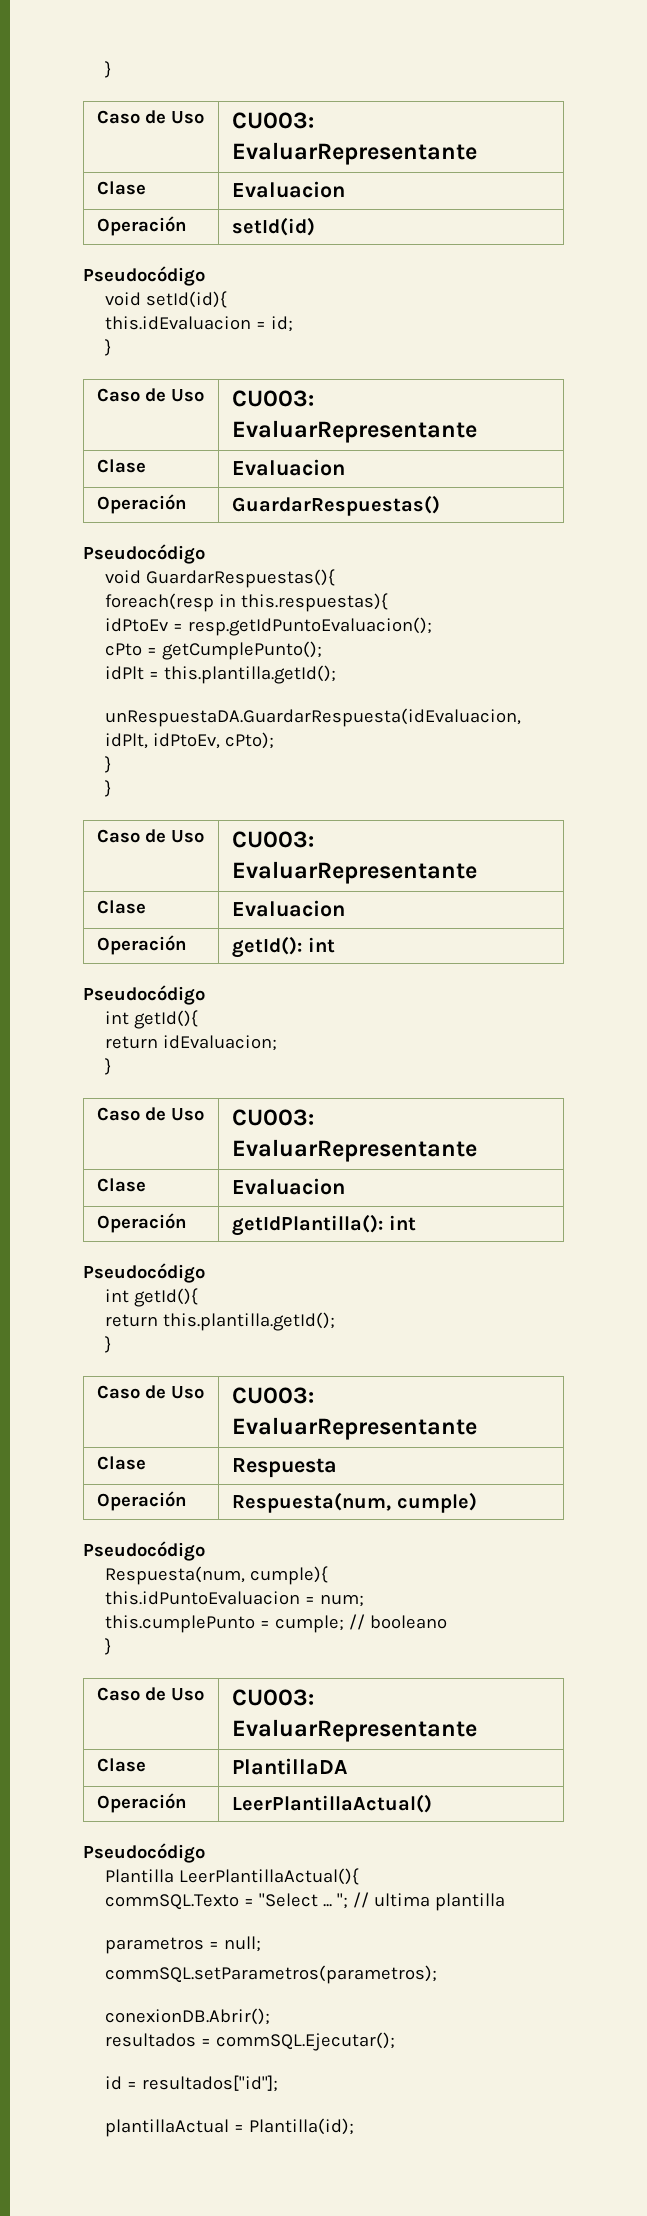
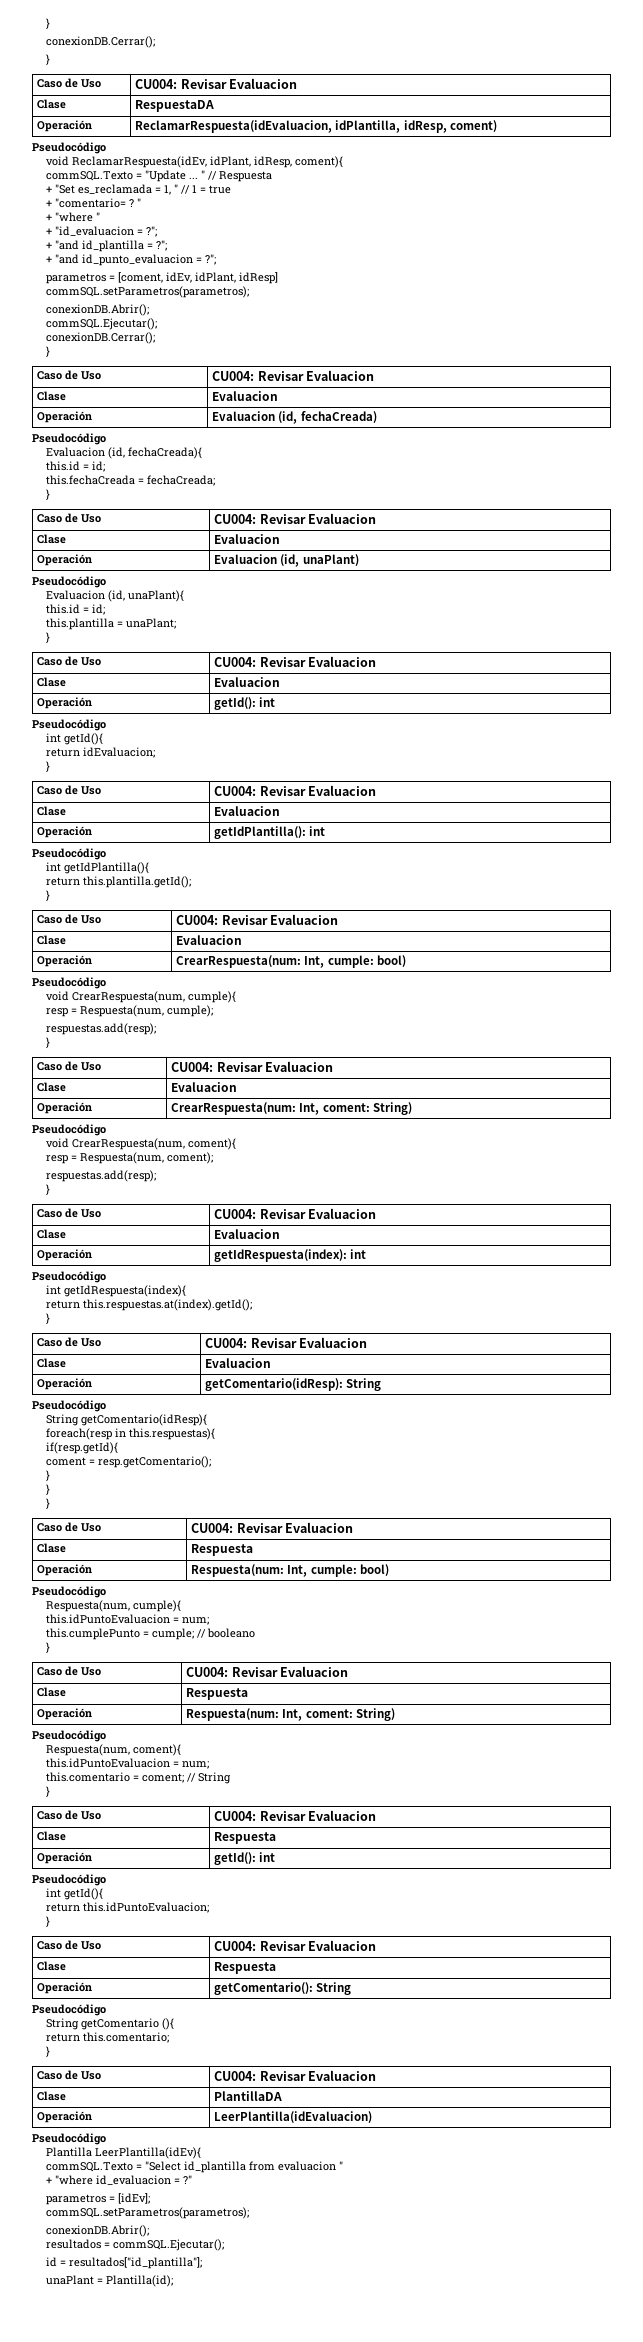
[105,61,112,78] [97,110,205,124] [232,112,315,129] [232,142,478,165] [97,181,147,195] [232,181,346,198] [97,216,188,236] [232,217,316,236] [83,266,205,286] [105,291,228,308] [105,316,294,332] [105,339,112,356] [97,388,205,402] [232,390,315,407] [232,420,478,443] [97,459,147,473] [232,459,346,476] [97,494,188,514] [232,495,441,516] [83,544,205,564] [105,569,336,588] [105,593,389,612] [105,617,433,636] [105,641,323,660] [105,665,337,684] [105,708,522,727] [105,732,275,749] [105,756,112,773] [105,780,112,797] [97,829,205,843] [232,831,315,848] [232,861,478,884] } // Caso de Uso | CU003: EvaluarRepresentante // Clase | Evaluacion // Operación | setId(id) // Pseudocódigo // void setId(id){ // this.idEvaluacion = id; // } // Caso de Uso | CU003: EvaluarRepresentante // Clase | Evaluacion // Operación | GuardarRespuestas() // Pseudocódigo // void GuardarRespuestas(){ // foreach(resp in this.respuestas){ // idPtoEv = resp.getIdPuntoEvaluacion(); // cPto = getCumplePunto(); // idPlt = this.plantilla.getId(); // unRespuestaDA.GuardarRespuesta(idEvaluacion, idPlt, idPtoEv, cPto); // } // } // Caso de Uso | CU003: EvaluarRepresentante -> [45,18,50,29] [45,36,155,48] [45,54,50,65] [37,78,102,88] [135,78,298,89] [37,99,67,109] [135,100,215,112] [37,120,93,132] [135,120,497,133] [32,142,106,154] [45,156,343,168] [45,170,272,182] [45,184,231,195] [45,198,141,208] [45,212,100,222] [45,226,157,237] [45,240,167,252] [45,254,216,266] [45,272,278,284] [45,286,249,298] [45,304,149,316] [45,318,157,330] [45,332,155,344] [45,346,50,357] [37,370,102,380] [212,370,375,381] [37,391,67,401] [212,391,279,401] [37,411,93,423] [212,411,377,424] [32,433,106,445] [45,447,202,459] [45,461,105,472] [45,475,215,486] [45,489,50,500] [37,513,102,523] [214,513,377,524] [37,534,67,544] [214,534,281,544] [37,554,93,566] [214,554,359,567] [32,576,106,588] [45,590,184,602] [45,604,105,615] [45,618,176,630] [45,632,50,643] [37,656,102,666] [214,656,377,667] } // conexionDB.Cerrar(); // } // Caso de Uso | CU004: Revisar Evaluacion // Clase | RespuestaDA // Operación | ReclamarRespuesta(idEvaluacion, idPlantilla, idResp, coment) // Pseudocódigo // void ReclamarRespuesta(idEv, idPlant, idResp, coment){ // commSQL.Texto = "Update ... " // Respuesta // + "Set es_reclamada = 1, " // 1 = true // + "comentario= ? " // + "where " // + "id_evaluacion = ?"; // + "and id_plantilla = ?"; // + "and id_punto_evaluacion = ?"; // parametros = [coment, idEv, idPlant, idResp] // commSQL.setParametros(parametros); // conexionDB.Abrir(); // commSQL.Ejecutar(); // conexionDB.Cerrar(); // } // Caso de Uso | CU004: Revisar Evaluacion // Clase | Evaluacion // Operación | Evaluacion (id, fechaCreada) // Pseudocódigo // Evaluacion (id, fechaCreada){ // this.id = id; // this.fechaCreada = fechaCreada; // } // Caso de Uso | CU004: Revisar Evaluacion // Clase | Evaluacion // Operación | Evaluacion (id, unaPlant) // Pseudocódigo // Evaluacion (id, unaPlant){ // this.id = id; // this.plantilla = unaPlant; // } // Caso de Uso | CU004: Revisar Evaluacion
[232,1109,315,1126] [232,1139,478,1162] CU003: EvaluarRepresentante -> [214,785,377,796] CU004: Revisar Evaluacion
[134,1288,199,1307] getId(){ -> [63,862,149,874] getIdPlantilla(){
[232,1387,315,1404] [232,1417,478,1440] [97,1456,147,1470] [232,1458,338,1478] [97,1491,188,1511] [232,1492,477,1513] CU003: EvaluarRepresentante // Clase | Respuesta // Operación | Respuesta(num, cumple) -> [176,914,339,925] [37,935,67,945] [176,935,243,945] [37,955,93,967] [176,955,406,968] [32,977,106,989] [45,991,236,1003] [45,1005,213,1017] [45,1023,156,1035] [45,1037,50,1048] [37,1061,102,1071] [171,1061,334,1072] [37,1082,67,1092] [171,1082,238,1092] [37,1102,93,1114] [171,1102,412,1115] [32,1124,106,1136] [45,1138,236,1150] [45,1152,213,1164] [45,1170,156,1182] [45,1184,50,1195] [37,1208,102,1218] [214,1208,377,1219] [37,1229,67,1239] [214,1229,281,1239] [37,1249,93,1261] [214,1249,367,1262] [32,1271,106,1283] [45,1285,186,1297] [45,1299,252,1311] [45,1313,50,1324] [37,1337,102,1347] [205,1337,368,1348] [37,1358,67,1368] [205,1358,272,1368] [37,1378,93,1390] [205,1378,382,1391] [32,1400,106,1412] [45,1414,207,1426] [45,1428,215,1440] [45,1442,118,1454] [45,1456,211,1468] [45,1470,50,1481] [45,1484,50,1495] [45,1498,50,1509] [37,1522,102,1532] [191,1522,354,1533] [37,1543,67,1553] [191,1544,254,1556] [37,1564,93,1576] [191,1564,389,1577] CU004: Revisar Evaluacion // Clase | Evaluacion // Operación | CrearRespuesta(num: Int, cumple: bool) // Pseudocódigo // void CrearRespuesta(num, cumple){ // resp = Respuesta(num, cumple); // respuestas.add(resp); // } // Caso de Uso | CU004: Revisar Evaluacion // Clase | Evaluacion // Operación | CrearRespuesta(num: Int, coment: String) // Pseudocódigo // void CrearRespuesta(num, coment){ // resp = Respuesta(num, coment); // respuestas.add(resp); // } // Caso de Uso | CU004: Revisar Evaluacion // Clase | Evaluacion // Operación | getIdRespuesta(index): int // Pseudocódigo // int getIdRespuesta(index){ // return this.respuestas.at(index).getId(); // } // Caso de Uso | CU004: Revisar Evaluacion // Clase | Evaluacion // Operación | getComentario(idResp): String // Pseudocódigo // String getComentario(idResp){ // foreach(resp in this.respuestas){ // if(resp.getId){ // coment = resp.getComentario(); // } // } // } // Caso de Uso | CU004: Revisar Evaluacion // Clase | Respuesta // Operación | Respuesta(num: Int, cumple: bool)
[232,1689,315,1706] [232,1719,478,1742] CU003: EvaluarRepresentante -> [186,1666,349,1677] [37,1687,67,1697] [186,1688,249,1700] [37,1708,93,1720] [186,1708,395,1721] [32,1730,106,1742] [45,1744,181,1756] [45,1758,209,1769] [45,1772,231,1784] [45,1786,50,1797] [37,1810,102,1820] [214,1810,377,1821] [37,1831,67,1841] [214,1832,277,1844] [37,1852,93,1864] [214,1852,276,1865] [32,1874,106,1886] [45,1888,103,1900] [45,1902,209,1913] [45,1916,50,1927] [37,1940,102,1950] [214,1940,377,1951] [37,1961,67,1971] [214,1962,277,1974] [37,1982,93,1994] [214,1982,352,1995] [32,2004,106,2016] [45,2018,174,2030] [45,2032,169,2043] [45,2046,50,2057] [37,2070,102,2080] [214,2070,377,2081] CU004: Revisar Evaluacion // Clase | Respuesta // Operación | Respuesta(num: Int, coment: String) // Pseudocódigo // Respuesta(num, coment){ // this.idPuntoEvaluacion = num; // this.comentario = coment; // String // } // Caso de Uso | CU004: Revisar Evaluacion // Clase | Respuesta // Operación | getId(): int // Pseudocódigo // int getId(){ // return this.idPuntoEvaluacion; // } // Caso de Uso | CU004: Revisar Evaluacion // Clase | Respuesta // Operación | getComentario(): String // Pseudocódigo // String getComentario (){ // return this.comentario; // } // Caso de Uso | CU004: Revisar Evaluacion
[232,1794,433,1813] LeerPlantillaActual() -> [214,2111,373,2123] LeerPlantilla(idEvaluacion)
[179,1868,360,1885] LeerPlantillaActual(){ -> [94,2147,201,2159] LeerPlantilla(idEv){
[323,1892,506,1911] [105,1936,262,1954] ... "; // ultima plantilla // parametros = null; -> [183,2161,343,2173] [45,2175,192,2185] [45,2193,150,2205] id_plantilla from evaluacion " // + "where id_evaluacion = ?" // parametros = [idEv];
[142,2075,279,2092] [105,2119,230,2137] resultados["id"]; // plantillaActual -> [68,2257,202,2269] [45,2275,94,2285] resultados["id_plantilla"]; // unaPlant

